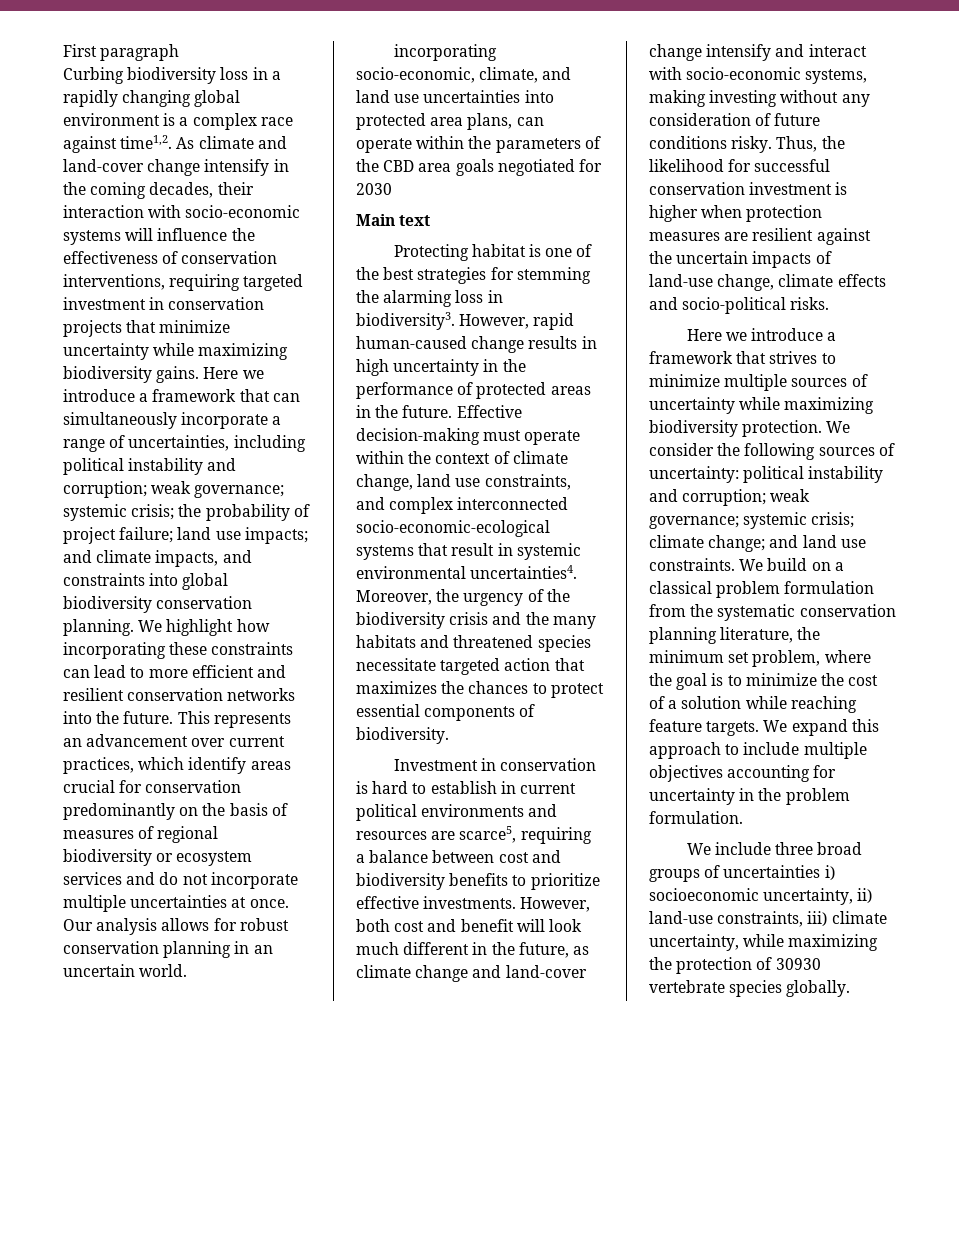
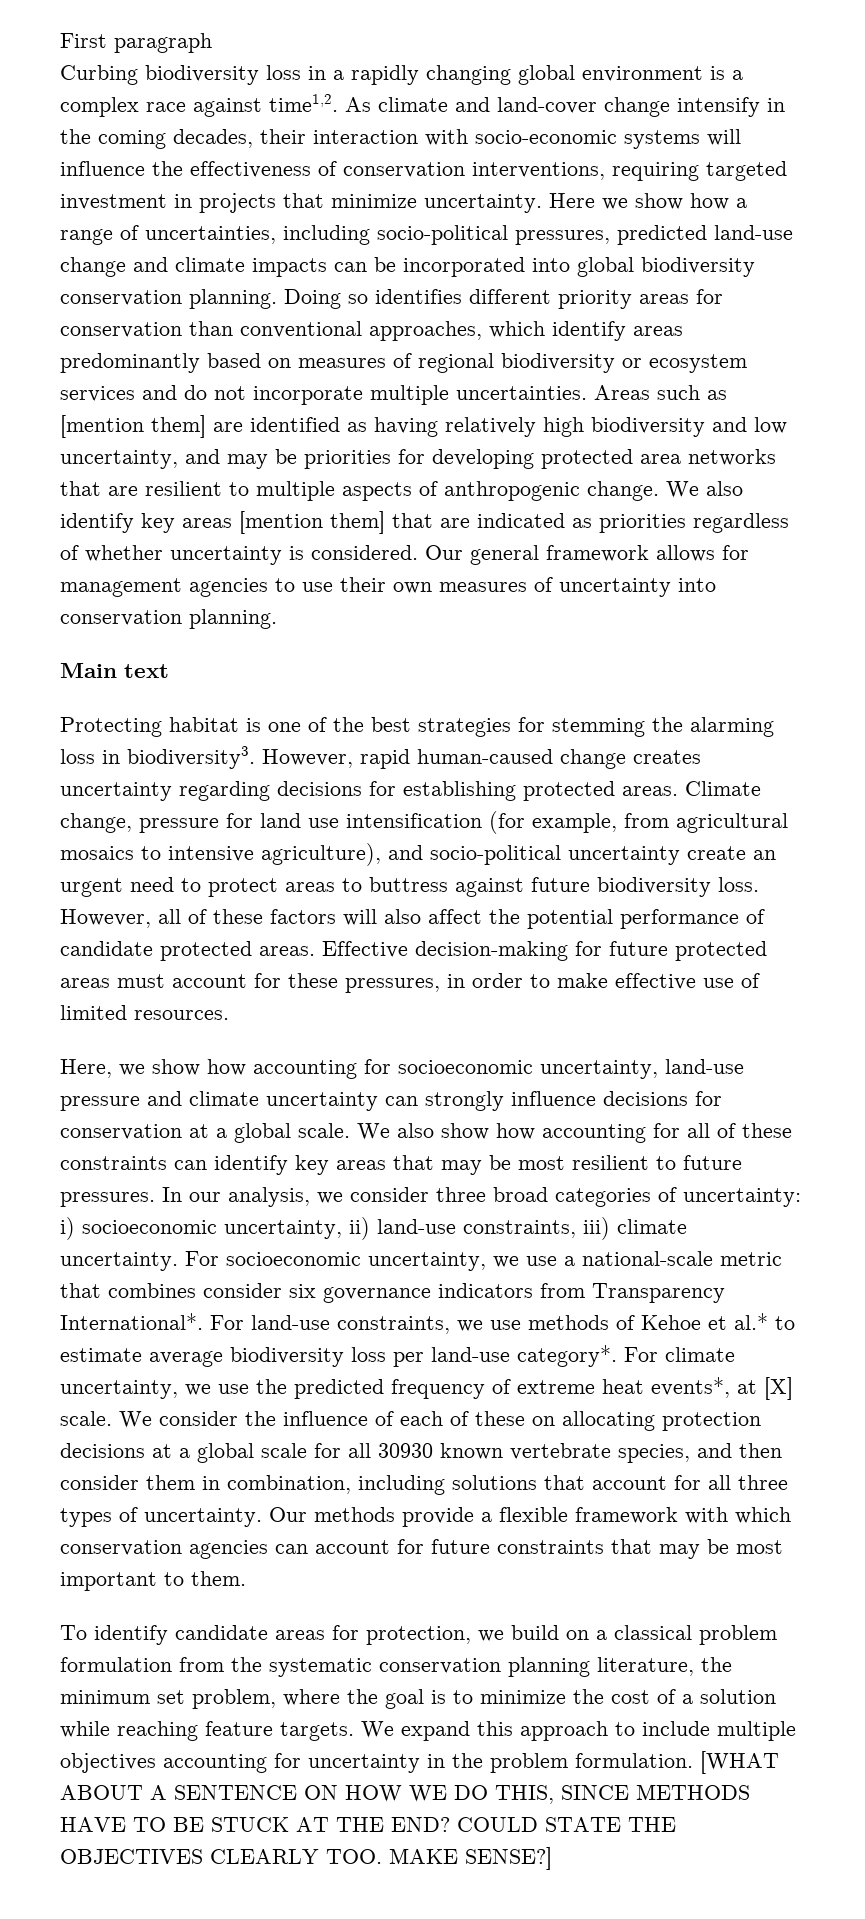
[168,297,265,310] conservation -> (192, 201) none
[63,343,289,360] [63,366,264,383] [63,389,300,402] [63,412,269,429] uncertainty while maximizing biodiversity gains. Here we introduce a framework that can simultaneously incorporate -> [424,193,729,213] uncertainty. Here we show how
[63,458,237,475] [63,481,285,498] [63,504,310,521] [63,527,308,544] [63,550,252,567] [63,573,145,586] political instability and corruption; weak governance; systemic crisis; the probability of project failure; land use impacts; and climate impacts, and constraints -> [377,225,793,245] [60,257,525,277] socio-political pressures, predicted land-use change and climate impacts can be incorporated
[138,619,270,636] [63,642,294,659] [63,665,286,678] [63,688,296,701] [63,711,291,728] [63,734,285,747] [63,757,291,774] [63,780,242,793] [63,803,288,820] We highlight how incorporating these constraints can lead to more efficient and resilient conservation networks into the future. This represents an advancement over current practices, which identify areas crucial for conservation predominantly on the basis of -> [284,289,723,309] [60,321,683,341] [60,353,291,373] Doing so identifies different priority areas for conservation than conventional approaches, which identify areas predominantly based on
[130,895,289,908] [63,918,289,935] [63,941,273,958] [63,964,188,977] [393,44,497,61] [356,67,572,83] [356,90,554,103] [356,113,544,130] [356,136,601,153] [356,159,602,176] [356,183,392,195] uncertainties at once. Our analysis allows for robust conservation planning in an uncertain world. // incorporating socio-economic, climate, and land use uncertainties into protected area plans, can operate within the parameters of the CBD area goals negotiated for 2030 -> [456,385,727,400] [60,415,787,438] [60,449,776,469] [60,481,743,501] [60,511,789,534] [60,545,749,565] [60,577,716,597] [60,609,277,629] uncertainties. Areas such as [mention them] are identified as having relatively high biodiversity and low uncertainty, and may be priorities for developing protected area networks that are resilient to multiple aspects of anthropogenic change. We also identify key areas [mention them] that are indicated as priorities regardless of whether uncertainty is considered. Our general framework allows for management agencies to use their own measures of uncertainty into conservation planning.
[528,336,597,349] [356,359,526,376] [356,382,591,399] [356,405,522,418] [356,428,581,445] [356,451,568,464] [356,474,571,491] [356,497,569,514] [356,520,550,537] [356,543,581,560] [356,565,578,579] [356,589,570,606] [356,612,596,629] [356,635,591,652] [356,658,585,675] [356,681,604,698] [356,704,536,721] [356,727,449,744] [393,758,596,771] [356,781,576,794] [356,804,558,821] [356,826,592,844] [356,850,561,863] [356,873,600,890] [356,896,591,912] [356,919,582,932] [356,942,589,958] [356,965,587,982] [649,44,867,61] [649,67,868,84] [649,90,870,107] [649,113,821,126] [649,136,845,153] [649,159,831,172] [649,182,848,195] [649,205,823,222] [649,228,871,245] [649,251,832,268] [649,274,886,291] [649,297,830,314] [686,328,837,341] [649,351,836,364] [649,374,868,391] [649,397,875,414] [649,420,851,437] [649,443,895,460] [649,466,884,483] [649,489,811,506] [649,512,855,529] [649,535,866,552] [649,558,764,571] results in high uncertainty in the performance of protected areas in the future. Effective decision-making must operate within the context of climate change, land use constraints, and complex interconnected socio-economic-ecological systems that result in systemic environmental uncertainties4. Moreover, the urgency of the biodiversity crisis and the many habitats and threatened species necessitate targeted action that maximizes the chances to protect essential components of biodiversity. // Investment in conservation is hard to establish in current political environments and resources are scarce5, requiring a balance between cost and biodiversity benefits to prioritize effective investments. However, both cost and benefit will look much different in the future, as climate change and land-cover change intensify and interact with socio-economic systems, making investing without any consideration of future conditions risky. Thus, the likelihood for successful conservation investment is higher when protection measures are resilient against the uncertain impacts of land-use change, climate effects and socio-political risks. // Here we introduce a framework that strives to minimize multiple sources of uncertainty while maximizing biodiversity protection. We consider the following sources of uncertainty: political instability and corruption; weak governance; systemic crisis; climate change; and land use constraints. We -> [633,750,701,764] [60,781,761,801] [60,811,788,834] [60,843,776,866] [60,877,759,897] [60,909,765,929] [60,941,767,961] [60,973,760,993] [60,1005,229,1020] [60,1059,744,1079] [60,1091,722,1111] [60,1123,792,1143] [60,1155,742,1175] [60,1187,801,1207] [60,1217,687,1240] [60,1251,782,1271] [60,1283,725,1303] [60,1313,795,1334] [60,1345,735,1367] [60,1377,793,1400] [60,1411,761,1431] [60,1443,782,1463] [60,1475,788,1495] [60,1507,791,1527] [60,1539,783,1559] [60,1571,246,1591] [60,1625,504,1645] creates uncertainty regarding decisions for establishing protected areas. Climate change, pressure for land use intensification (for example, from agricultural mosaics to intensive agriculture), and socio-political uncertainty create an urgent need to protect areas to buttress against future biodiversity loss. However, all of these factors will also affect the potential performance of candidate protected areas. Effective decision-making for future protected areas must account for these pressures, in order to make effective use of limited resources. // Here, we show how accounting for socioeconomic uncertainty, land-use pressure and climate uncertainty can strongly influence decisions for conservation at a global scale. We also show how accounting for all of these constraints can identify key areas that may be most resilient to future pressures. In our analysis, we consider three broad categories of uncertainty: i) socioeconomic uncertainty, ii) land-use constraints, iii) climate uncertainty. For socioeconomic uncertainty, we use a national-scale metric that combines consider six governance indicators from Transparency International*. For land-use constraints, we use methods of Kehoe et al.* to estimate average biodiversity loss per land-use category*. For climate uncertainty, we use the predicted frequency of extreme heat events*, at [X] scale. We consider the influence of each of these on allocating protection decisions at a global scale for all 30930 known vertebrate species, and then consider them in combination, including solutions that account for all three types of uncertainty. Our methods provide a flexible framework with which conservation agencies can account for future constraints that may be most important to them. // To identify candidate areas for protection, we
[686,842,863,855] [649,865,835,882] [649,888,873,905] [649,911,887,927] [649,934,879,951] [649,957,821,974] [649,980,851,997] // We include three broad groups of uncertainties i) socioeconomic uncertainty, ii) land-use constraints, iii) climate uncertainty, while maximizing the protection of 30930 vertebrate species globally. -> [700,1751,779,1774] [60,1784,750,1804] [60,1817,676,1832] [60,1847,552,1870] [WHAT ABOUT A SENTENCE ON HOW WE DO THIS, SINCE METHODS HAVE TO BE STUCK AT THE END? COULD STATE THE OBJECTIVES CLEARLY TOO. MAKE SENSE?]

